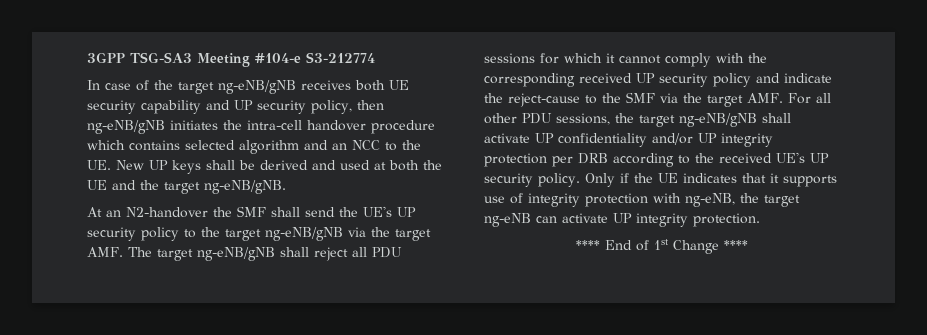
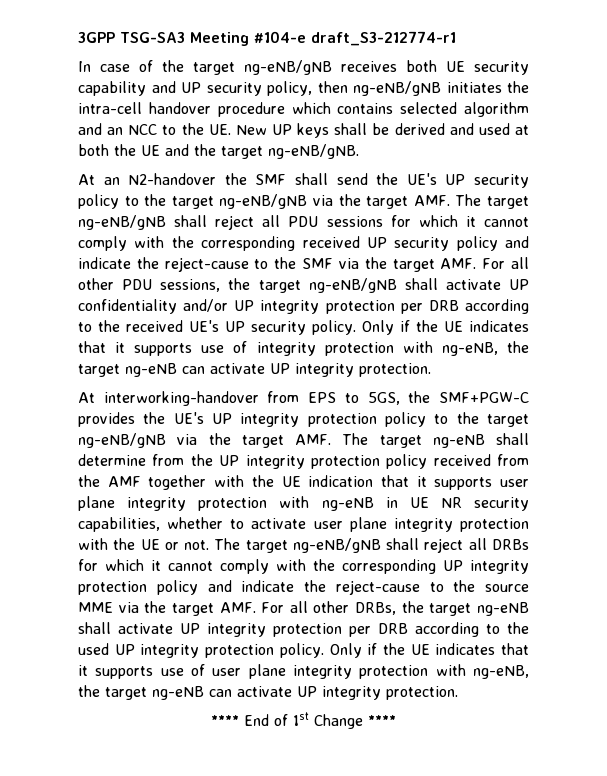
[306,52,375,63] S3-212774 -> [311,31,456,46] draft_S3-212774-r1
(760, 220) none -> [78,391,529,406] [78,412,529,427] [78,433,529,448] [78,454,529,469] [78,475,529,490] [78,496,529,511] [78,517,529,532] [78,538,529,553] [78,559,529,574] [78,580,529,595] [78,601,529,616] [78,622,529,637] [78,643,529,658] [78,664,529,679] [78,685,458,700] // At interworking-handover from EPS to 5GS, the SMF+PGW-C provides the UE's UP integrity protection policy to the target ng-eNB/gNB via the target AMF. The target ng-eNB shall determine from the UP integrity protection policy received from the AMF together with the UE indication that it supports user plane integrity protection with ng-eNB in UE NR security capabilities, whether to activate user plane integrity protection with the UE or not. The target ng-eNB/gNB shall reject all DRBs for which it cannot comply with the corresponding UP integrity protection policy and indicate the reject-cause to the source MME via the target AMF. For all other DRBs, the target ng-eNB shall activate UP integrity protection per DRB according to the used UP integrity protection policy. Only if the UE indicates that it supports use of user plane integrity protection with ng-eNB, the target ng-eNB can activate UP integrity protection.

